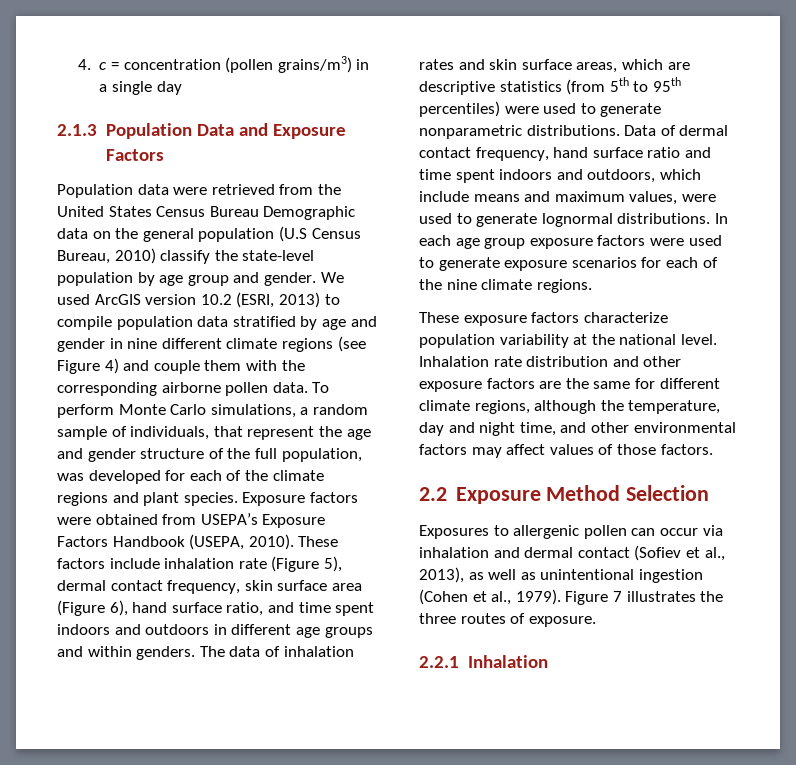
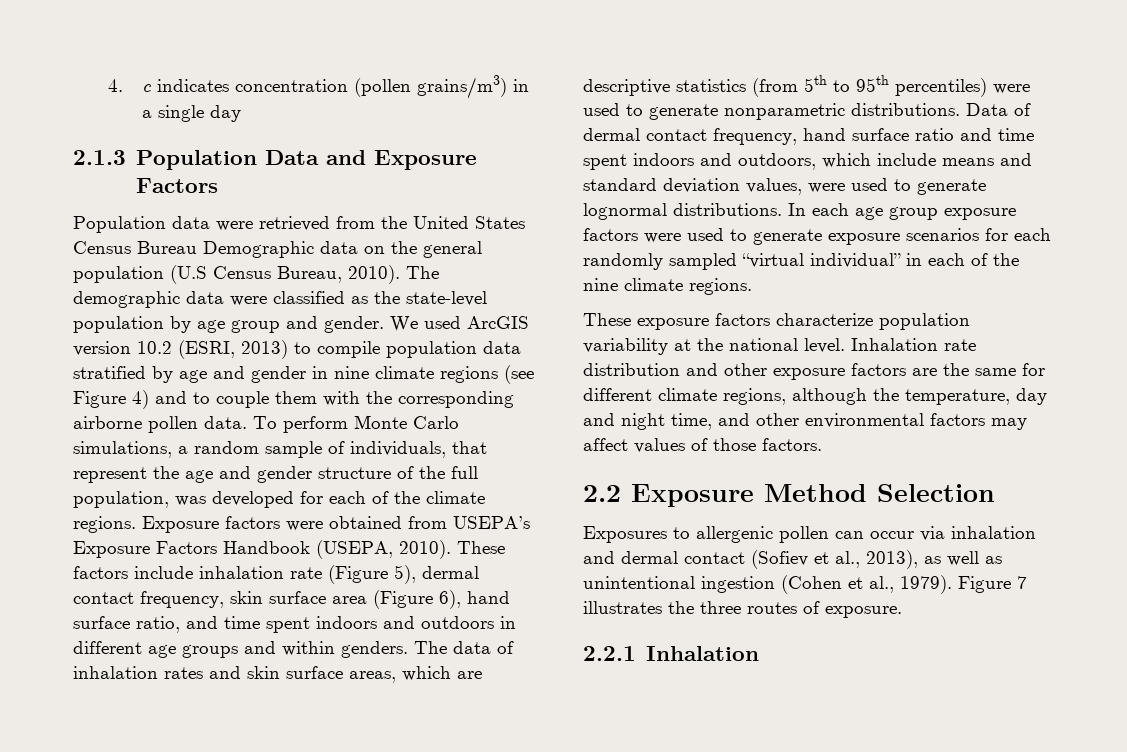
[111,62,120,70] = -> [157,79,230,92] indicates
[114,248,211,264] 2010) classify -> [348,265,439,284] [73,291,368,308] 2010). The demographic data were classified as
[161,338,222,349] different -> (369, 372) none
(150, 365) none -> [193,392,210,404] to
[57,492,238,506] regions and plant species. -> [73,516,136,533] regions.
[554,191,625,202] maximum -> [583,178,740,193] standard deviation
(698, 262) none -> [583,253,965,270] randomly sampled “virtual individual” in each

